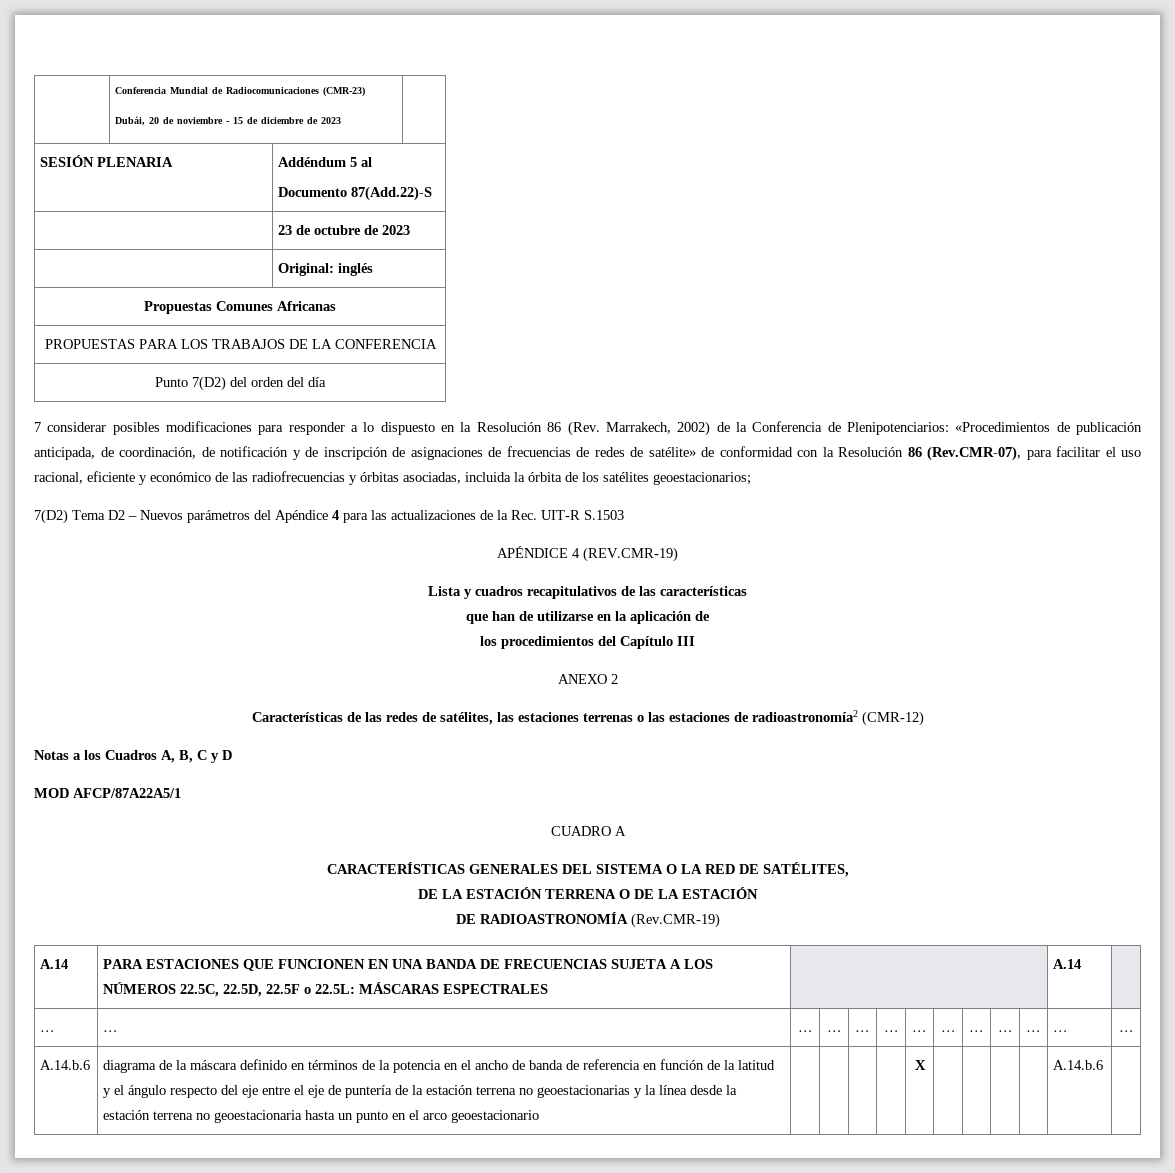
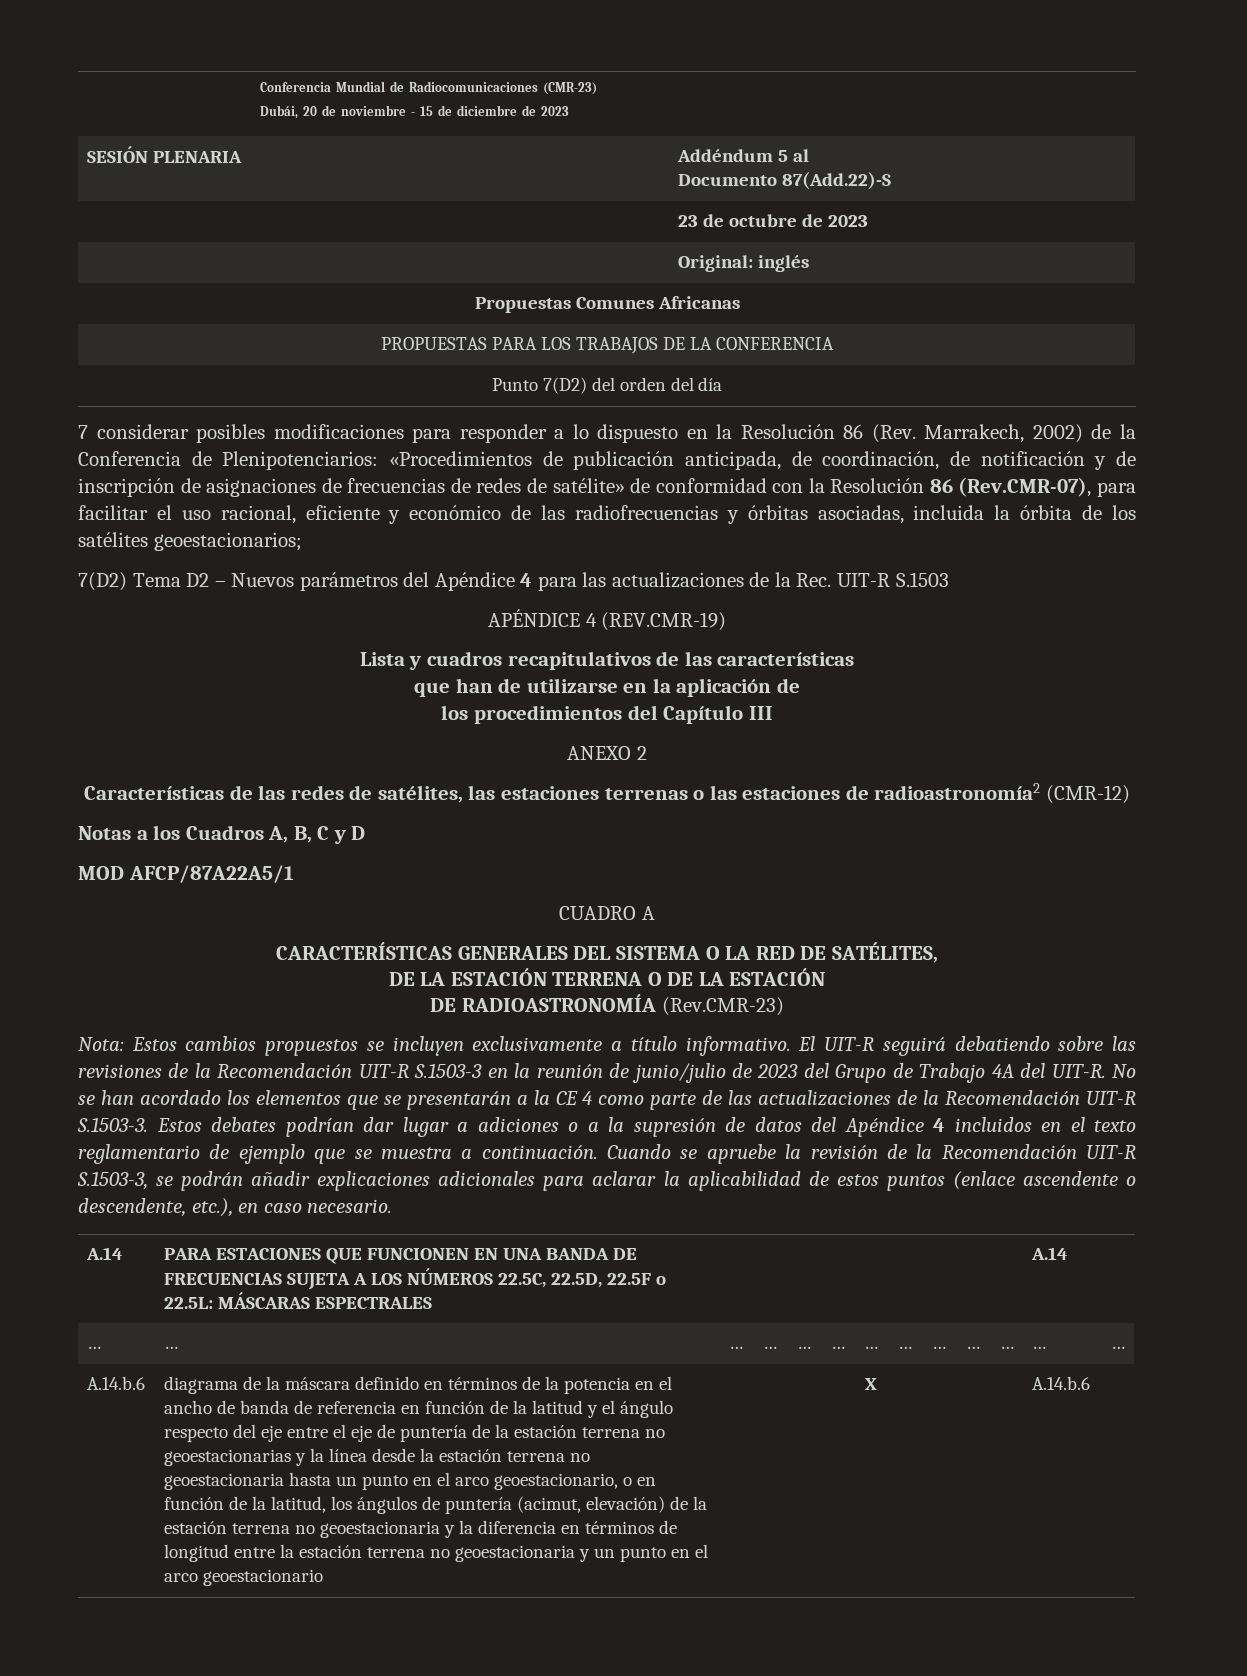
[630,913,720,928] (Rev.CMR-19) -> [661,997,784,1016] [78,1036,1137,1056] [78,1063,1137,1083] [78,1090,1137,1110] [77,1117,1136,1137] [78,1144,1136,1164] [77,1171,1137,1191] [78,1198,393,1217] (Rev.CMR-23) // Nota: Estos cambios propuestos se incluyen exclusivamente a título informativo. El UIT-R seguirá debatiendo sobre las revisiones de la Recomendación UIT-R S.1503-3 en la reunión de junio/julio de 2023 del Grupo de Trabajo 4A del UIT-R. No se han acordado los elementos que se presentarán a la CE 4 como parte de las actualizaciones de la Recomendación UIT-R S.1503-3. Estos debates podrían dar lugar a adiciones o a la supresión de datos del Apéndice 4 incluidos en el texto reglamentario de ejemplo que se muestra a continuación. Cuando se apruebe la revisión de la Recomendación UIT-R S.1503-3, se podrán añadir explicaciones adicionales para aclarar la aplicabilidad de estos puntos (enlace ascendente o descendente, etc.), en caso necesario.
(448, 1116) none -> [494,1473,657,1490] [164,1496,708,1514] [164,1520,678,1538] [164,1544,709,1562] [164,1573,199,1582] geoestacionario, o en función de la latitud, los ángulos de puntería (acimut, elevación) de la estación terrena no geoestacionaria y la diferencia en términos de longitud entre la estación terrena no geoestacionaria y un punto en el arco

